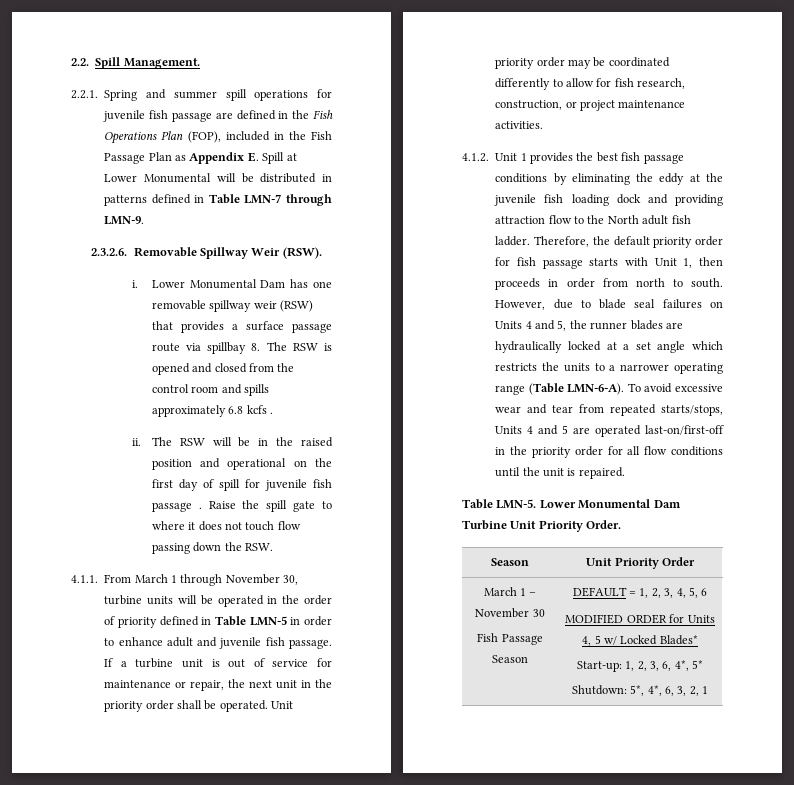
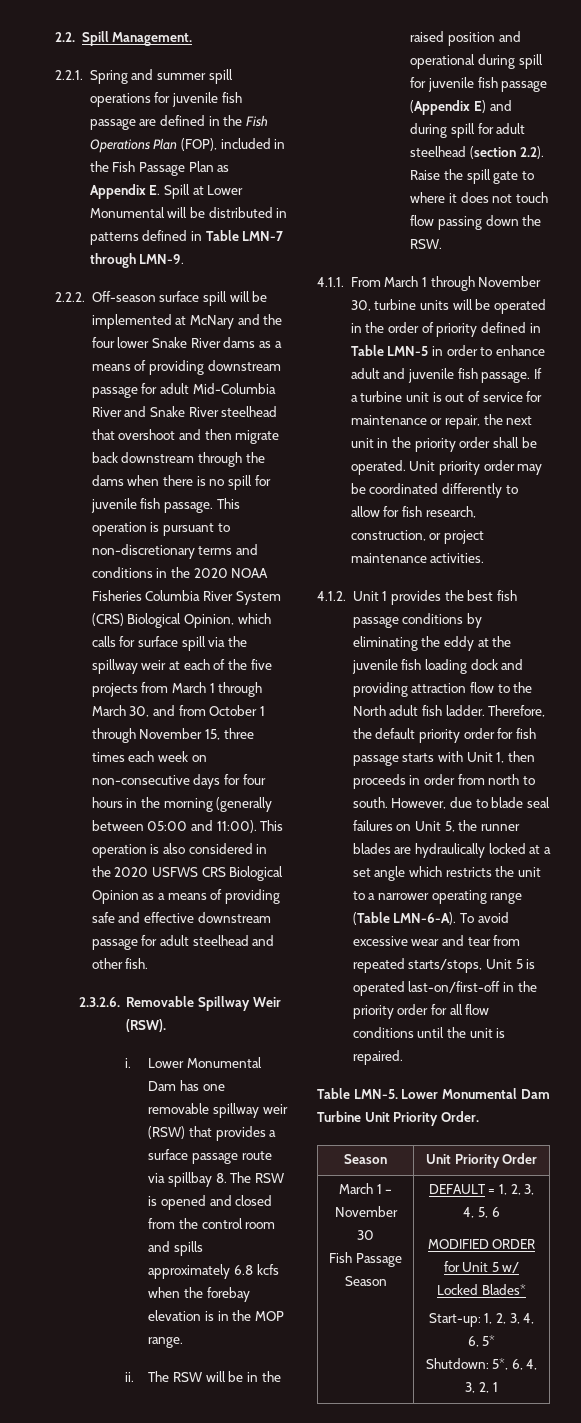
(145, 220) none -> [55,291,268,306] [91,314,283,329] [91,337,282,348] [91,360,281,375] [91,383,276,398] [91,406,278,417] [91,429,280,444] [91,452,265,467] [91,475,271,490] [90,498,240,513] [91,522,230,536] [91,544,259,559] [91,567,269,578] [91,590,281,605] [91,613,271,628] [91,636,247,651] [91,659,272,674] [91,682,263,697] [91,705,265,717] [91,728,254,743] [91,751,207,762] [91,774,266,789] [91,797,273,812] [91,820,284,833] [91,843,268,858] [91,866,284,881] [91,889,280,904] [91,912,271,923] [91,935,275,950] [91,958,149,969] // 2.2.2. Off-season surface spill will be implemented at McNary and the four lower Snake River dams as a means of providing downstream passage for adult Mid-Columbia River and Snake River steelhead that overshoot and then migrate back downstream through the dams when there is no spill for juvenile fish passage. This operation is pursuant to non-discretionary terms and conditions in the 2020 NOAA Fisheries Columbia River System (CRS) Biological Opinion, which calls for surface spill via the spillway weir at each of the five projects from March 1 through March 30, and from October 1 through November 15, three times each week on non-consecutive days for four hours in the morning (generally between 05:00 and 11:00). This operation is also considered in the 2020 USFWS CRS Biological Opinion as a means of providing safe and effective downstream passage for adult steelhead and other fish.
[270,412,274,414] . -> [148,1287,250,1302] [148,1310,285,1321] [148,1337,184,1348] when the forebay elevation is in the MOP range.
[293,458,332,467] [151,479,214,491] on the first day of -> [478,54,516,69] during
[198,507,202,509] . -> [410,100,512,115] [410,123,526,138] [410,146,544,159] (Appendix E) and during spill for adult steelhead (section 2.2).
[495,320,555,330] Units 4 and -> [415,821,442,831] Unit
[563,363,590,372] units -> [517,867,541,877] unit
[495,425,591,435] Units 4 and 5 are -> [486,959,536,969] Unit 5 is
[687,615,715,623] [582,636,592,646] Units 4, -> [462,1262,489,1272] Unit
[662,660,689,671] 6, 4*, -> [523,1313,535,1324] [467,1336,479,1347] 4, 6,
[647,685,674,696] 4*, 6, -> [511,1359,538,1370] 6, 4,

